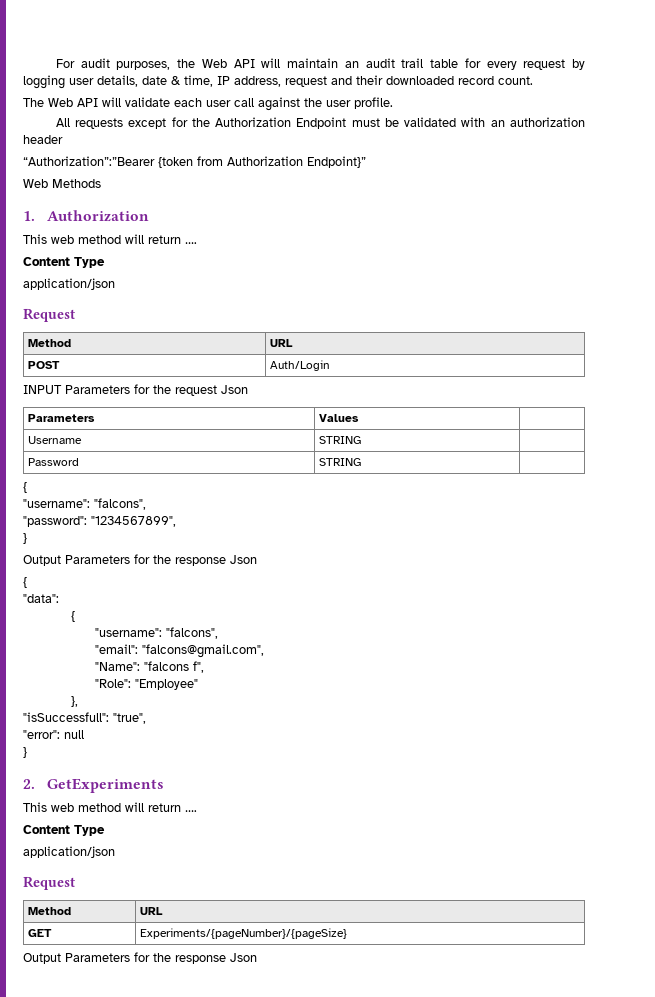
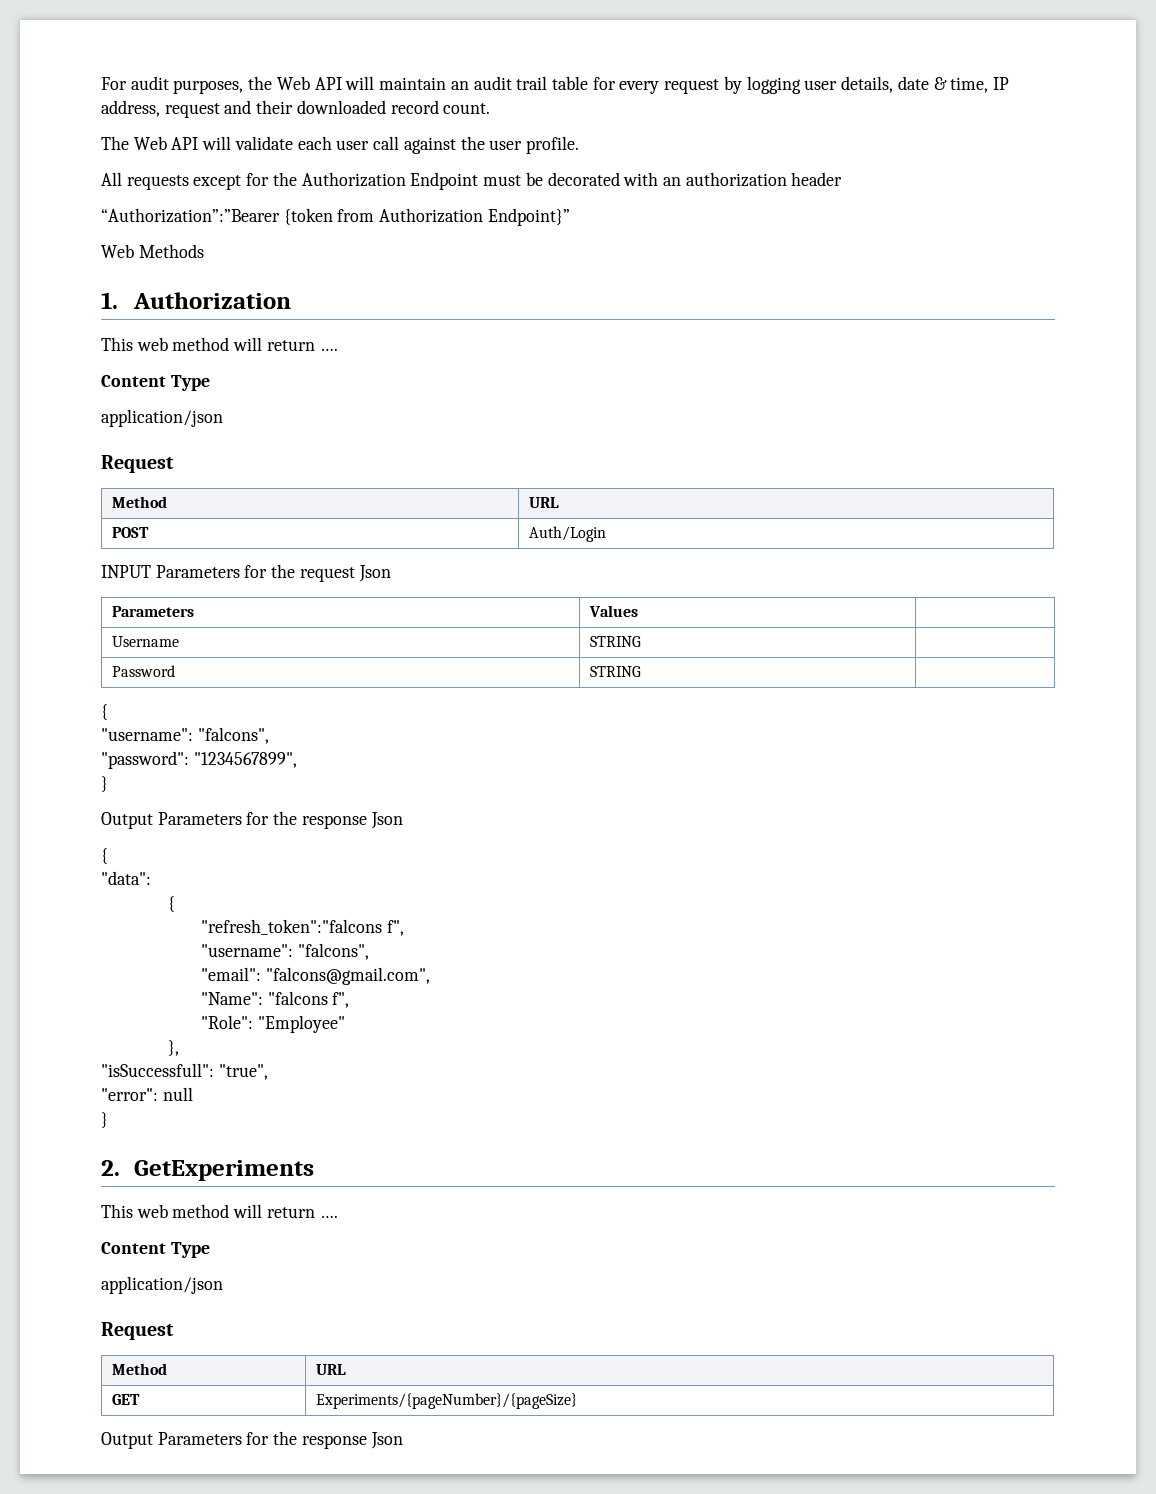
[404,117,457,127] validated -> [547,172,620,186] decorated
(76, 616) none -> [200,919,404,936] // "refresh_token":"falcons f",

